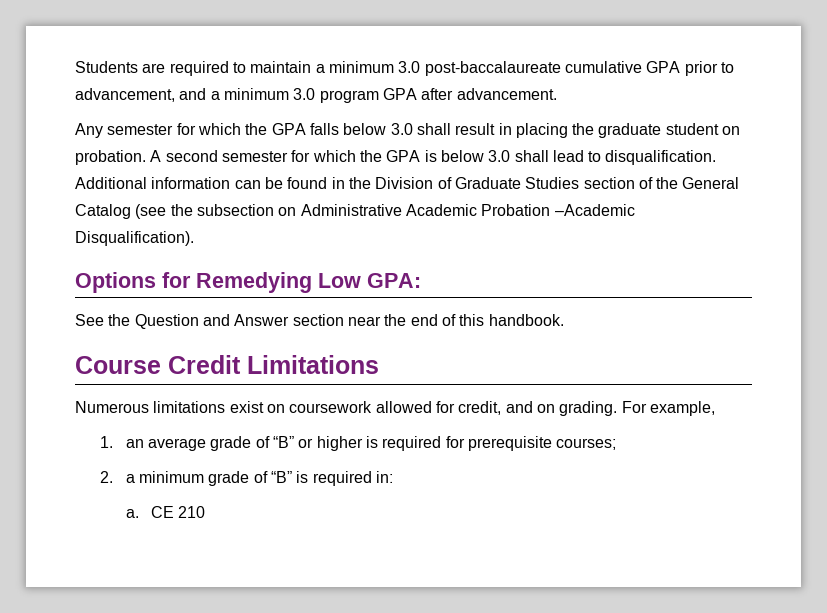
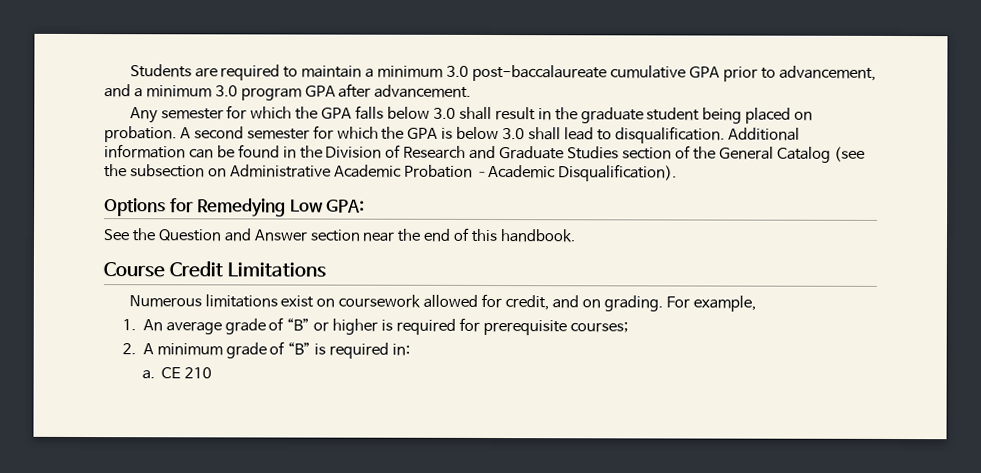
[515,123,568,138] placing -> (552, 114) none
(719, 129) none -> [702,107,792,124] being placed
(452, 183) none -> [403,145,497,160] Research and
[125,439,144,448] an -> [142,319,163,332] An
[125,474,135,483] a -> [142,343,154,355] A

